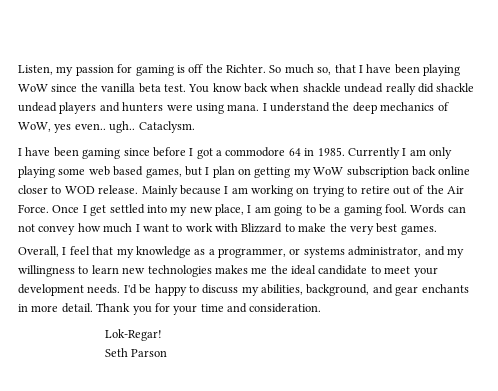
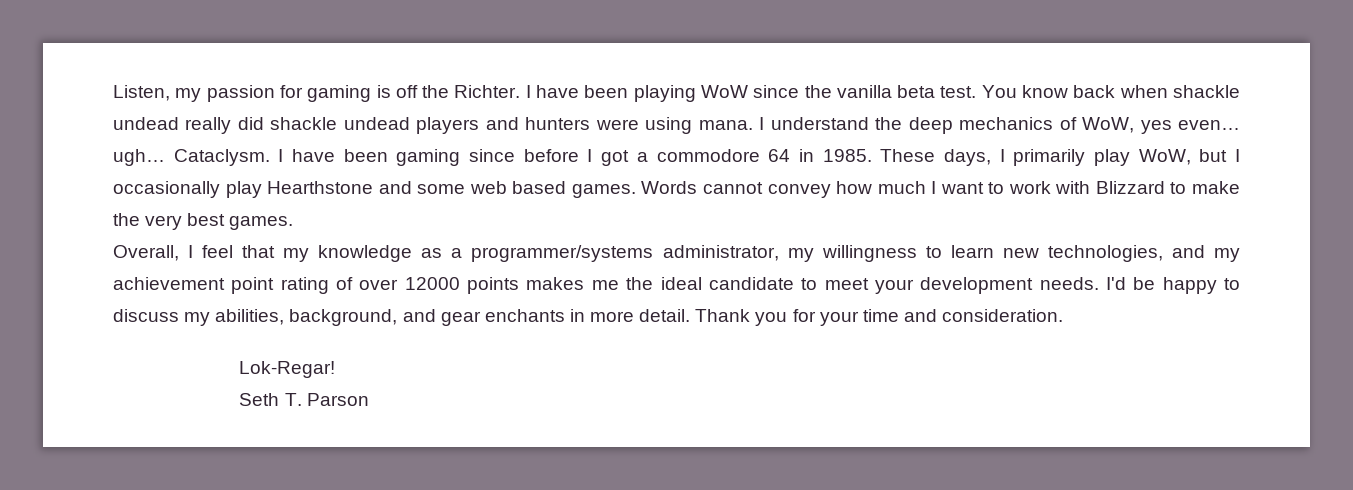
[269,64,356,75] So much so, that -> (521, 91) none
[74,121,136,133] even.. ugh.. -> [1178,120,1241,130] [113,149,165,166] even… ugh…
(195, 127) // -> (270, 157) none
[347,147,452,159] [18,166,471,178] [18,185,464,197] [18,204,466,216] [18,224,35,232] Currently I am only playing some web based games, but I plan on getting my WoW subscription back online closer to WOD release. Mainly because I am working on trying to retire out of the Air Force. Once I get settled into my new place, I am going to be a gaming fool. Words can not -> [880,149,1240,166] [113,181,763,198] These days, I primarily play WoW, but I occasionally play Hearthstone and some web based games. Words cannot
[218,246,445,258] programmer, or systems administrator, and -> [471,245,779,262] programmer/systems administrator,
[147,265,212,277] technologies -> [1047,245,1240,262] [113,277,520,294] technologies, and my achievement point rating of over 12000 points
(128, 352) none -> [284,393,302,406] T.

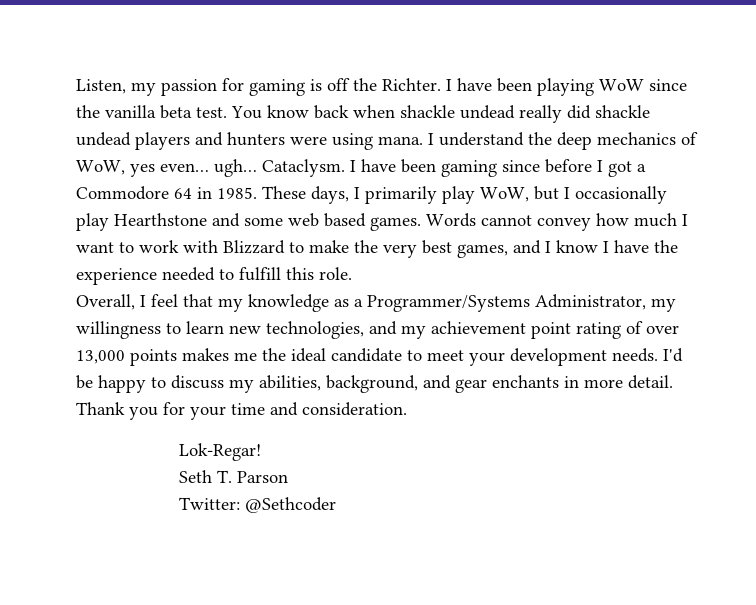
[656,149,760,162] commodore -> [76,186,169,200] Commodore
[229,216,294,230] games. -> [457,240,678,258] [76,267,352,285] games, and I know I have the experience needed to fulfill this role.
[471,245,779,262] programmer/systems administrator, -> [367,294,646,312] Programmer/Systems Administrator,
[404,277,460,290] 12000 -> [76,350,125,364] 13,000
(369, 399) none -> [178,497,336,513] // Twitter: @Sethcoder

